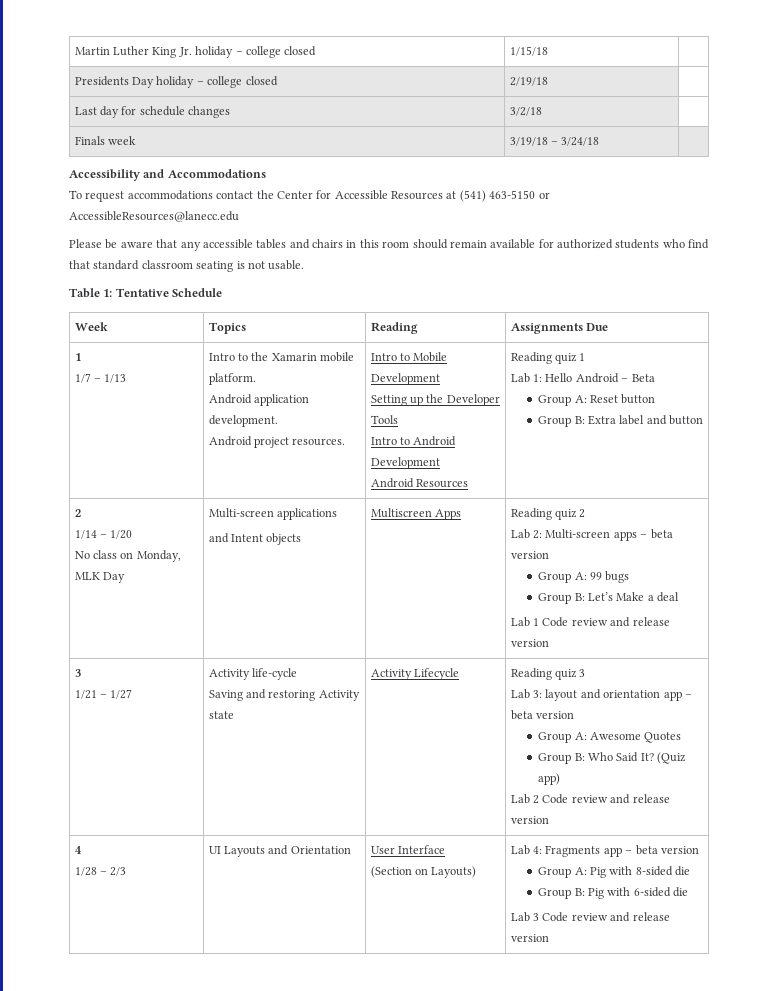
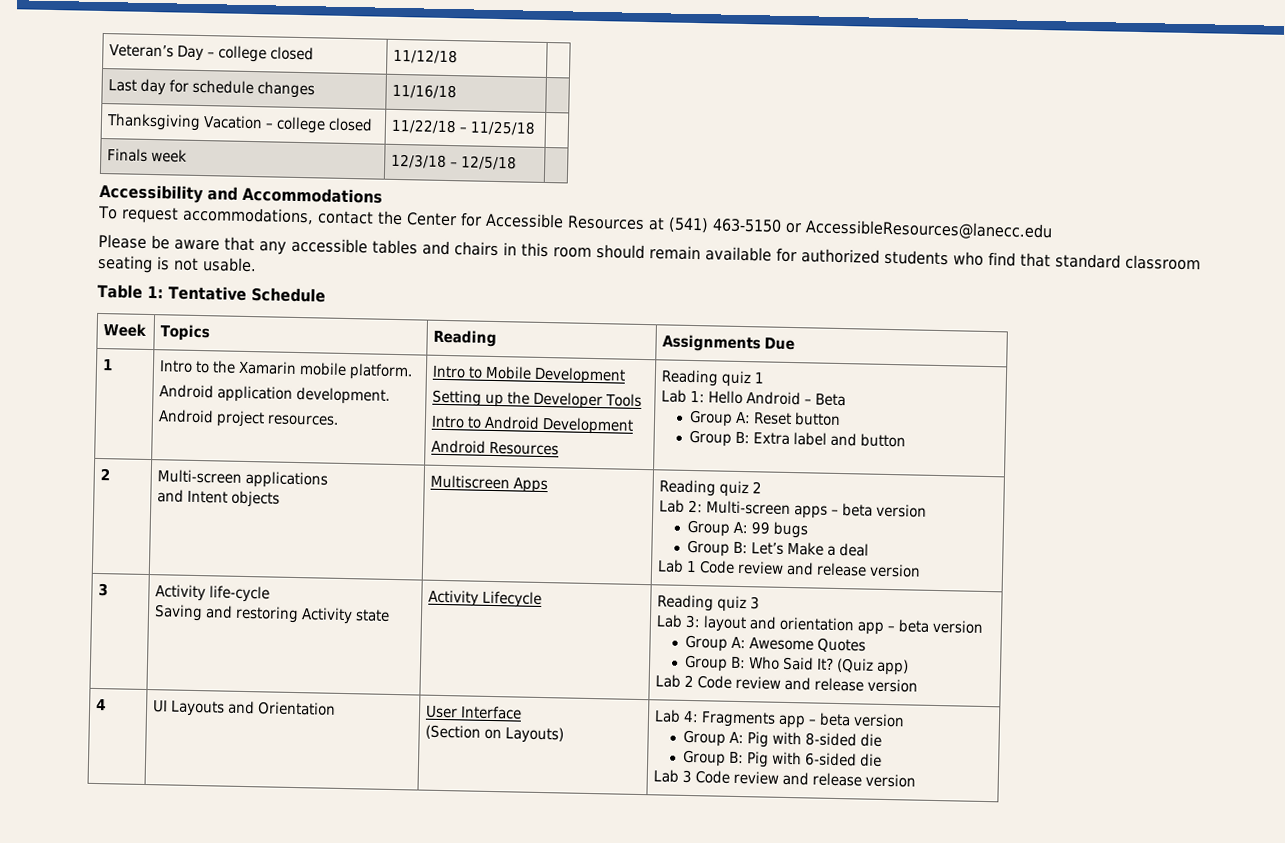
[74,46,317,58] [509,46,548,56] [74,76,278,88] [509,77,548,86] Martin Luther King Jr. holiday – college closed | 1/15/18 | // Presidents Day holiday – college closed | 2/19/18 -> [109,44,315,63] [393,48,459,65] Veteran’s Day – college closed | 11/12/18
[509,107,542,116] 3/2/18 -> [392,83,458,100] [106,113,374,134] [391,118,537,136] 11/16/18 | // Thanksgiving Vacation – college closed | 11/22/18 – 11/25/18
[509,137,600,146] 3/19/18 – 3/24/18 -> [391,153,518,171] 12/3/18 – 12/5/18
[127,190,213,200] accommodations -> [181,206,314,225] accommodations,
[74,373,127,383] // 1/7 – 1/13 -> (114, 365) none
[74,530,133,539] [74,550,181,562] [74,572,125,583] // 1/14 – 1/20 // No class on Monday, MLK Day -> (111, 474) none
[74,689,133,699] // 1/21 – 1/27 -> (109, 590) none
[74,867,127,876] // 1/28 – 2/3 -> (107, 704) none

